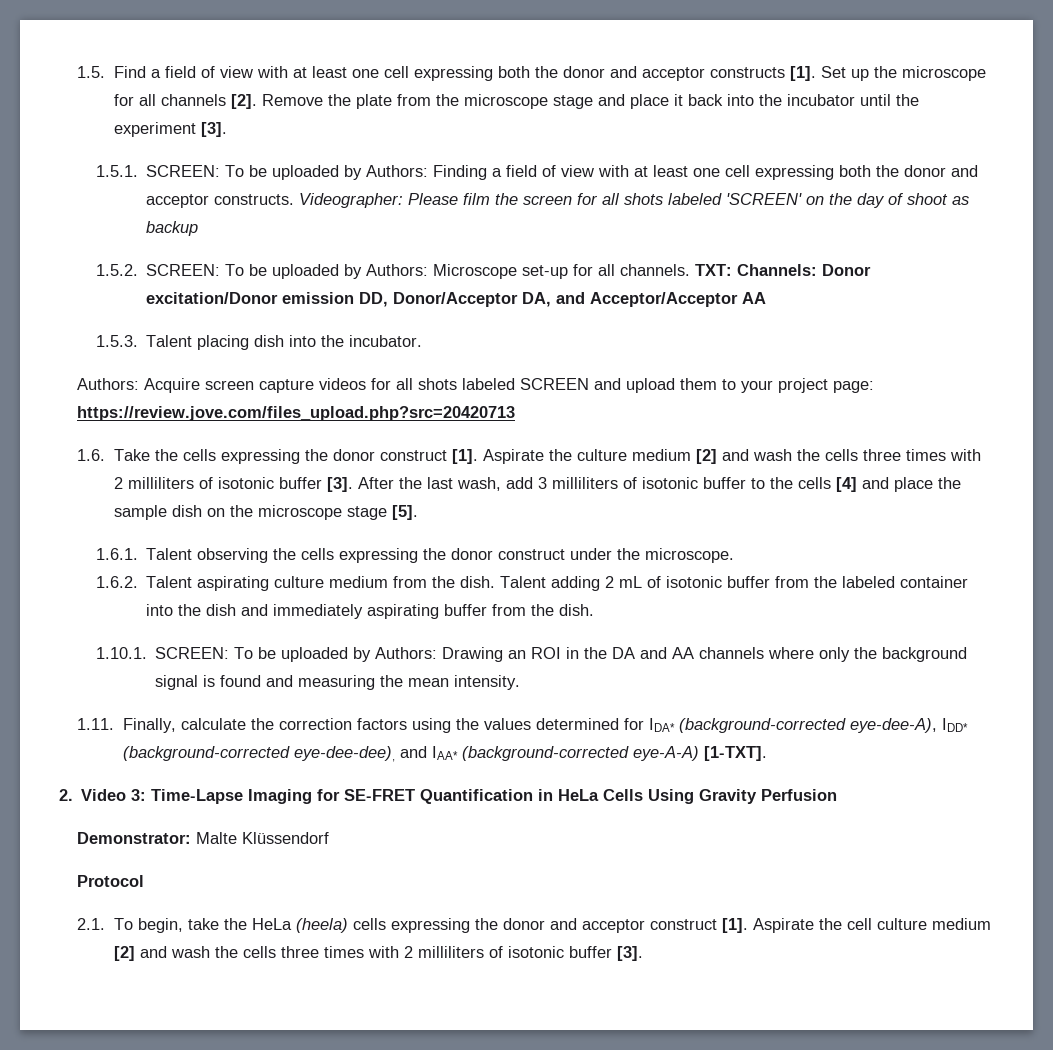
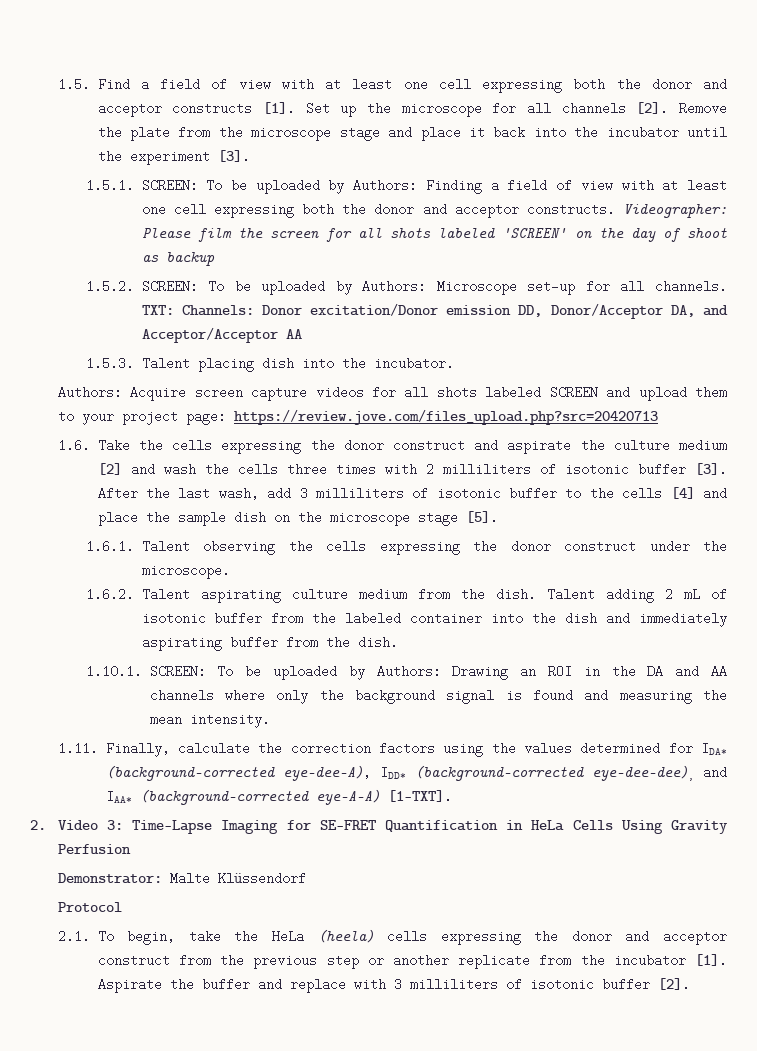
[451,449,544,464] [1]. Aspirate -> [474,439,572,454] and aspirate
[721,918,991,933] [113,946,643,961] [1]. Aspirate the cell culture medium [2] and wash the cells three times with 2 milliliters of isotonic buffer [3]. -> [178,954,727,969] [97,978,690,993] from the previous step or another replicate from the incubator [1]. Aspirate the buffer and replace with 3 milliliters of isotonic buffer [2].

